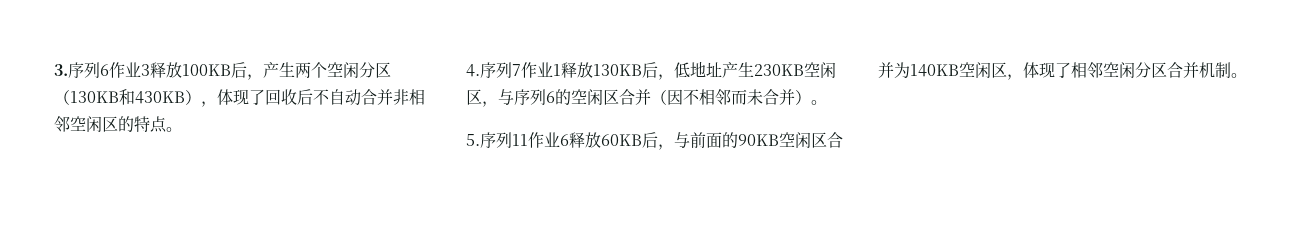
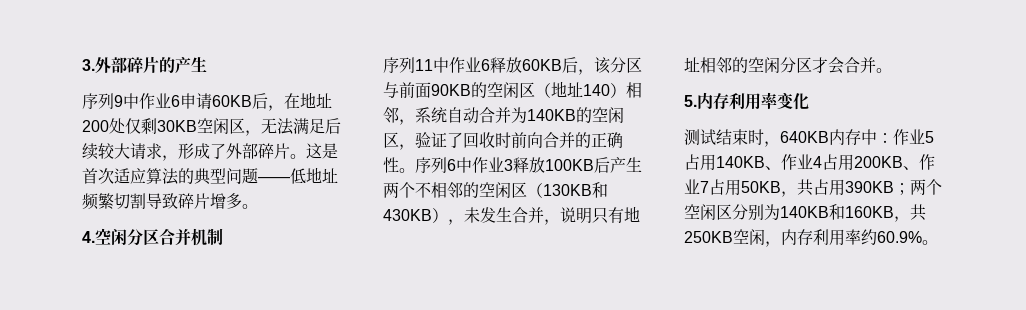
[68,62,391,80] [54,89,425,107] [54,116,182,133] [466,61,836,80] [466,89,827,107] [466,134,480,146] 序列6作业3释放100KB后，产生两个空闲分区（130KB和430KB），体现了回收后不自动合并非相邻空闲区的特点。 // 4.序列7作业1释放130KB后，低地址产生230KB空闲区，与序列6的空闲区合并（因不相邻而未合并）。 // 5. -> [95,56,207,74] [82,92,332,111] [82,118,341,136] [82,143,338,161] [82,167,338,185] [82,193,258,210] [82,228,223,246] 外部碎片的产生 // 序列9中作业6申请60KB后，在地址200处仅剩30KB空闲区，无法满足后续较大请求，形成了外部碎片。这是首次适应算法的典型问题——低地址频繁切割导致碎片增多。 // 4.空闲分区合并机制 //
(528, 140) none -> [433,57,449,73] 中
[674,132,827,149] 与前面的90KB空闲区 -> [594,57,642,74] [383,81,642,99] [383,107,479,125] 该分区与前面90KB的空闲区（地址140）相邻，系统自动
[959,62,1231,80] 空闲区，体现了相邻空闲分区合并机制 -> [576,107,624,124] [383,132,623,150] [383,157,642,173] [383,182,608,199] [383,206,640,225] [684,57,892,74] [684,92,809,110] [684,129,934,147] [684,154,935,171] [684,179,942,197] [684,204,926,222] [684,229,922,247] 的空闲区，验证了回收时前向合并的正确性。序列6中作业3释放100KB后产生两个不相邻的空闲区（130KB和430KB），未发生合并，说明只有地址相邻的空闲分区才会合并。 // 5.内存利用率变化 // 测试结束时，640KB内存中：作业5占用140KB、作业4占用200KB、作业7占用50KB，共占用390KB；两个空闲区分别为140KB和160KB，共250KB空闲，内存利用率约60.9%

